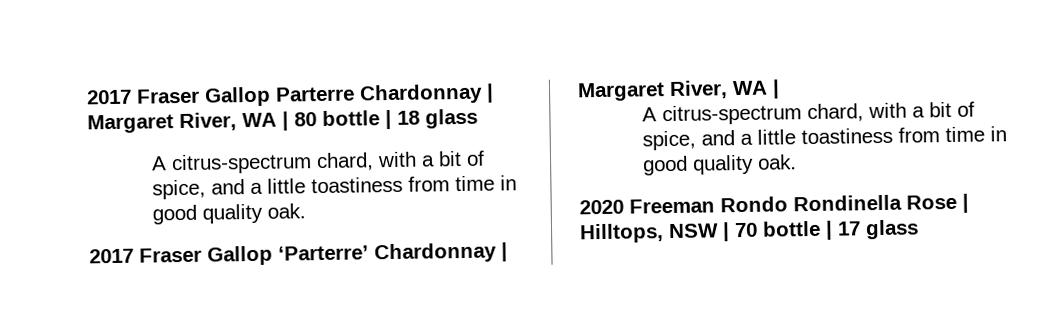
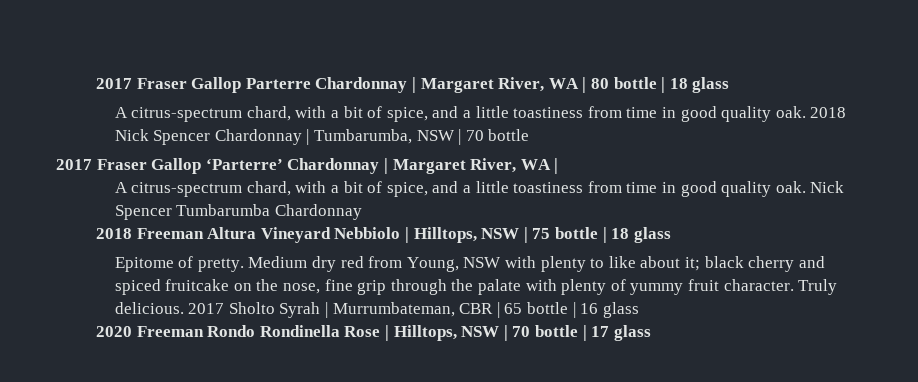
(307, 211) none -> [810,107,847,118] [114,129,530,145] 2018 Nick Spencer Chardonnay | Tumbarumba, NSW | 70 bottle
(798, 162) none -> [810,181,845,193] [114,204,362,220] [96,227,671,243] [114,256,825,272] [114,279,838,295] [114,302,639,318] Nick Spencer Tumbarumba Chardonnay // 2018 Freeman Altura Vineyard Nebbiolo | Hilltops, NSW | 75 bottle | 18 glass // Epitome of pretty. Medium dry red from Young, NSW with plenty to like about it; black cherry and spiced fruitcake on the nose, fine grip through the palate with plenty of yummy fruit character. Truly delicious. 2017 Sholto Syrah | Murrumbateman, CBR | 65 bottle | 16 glass

